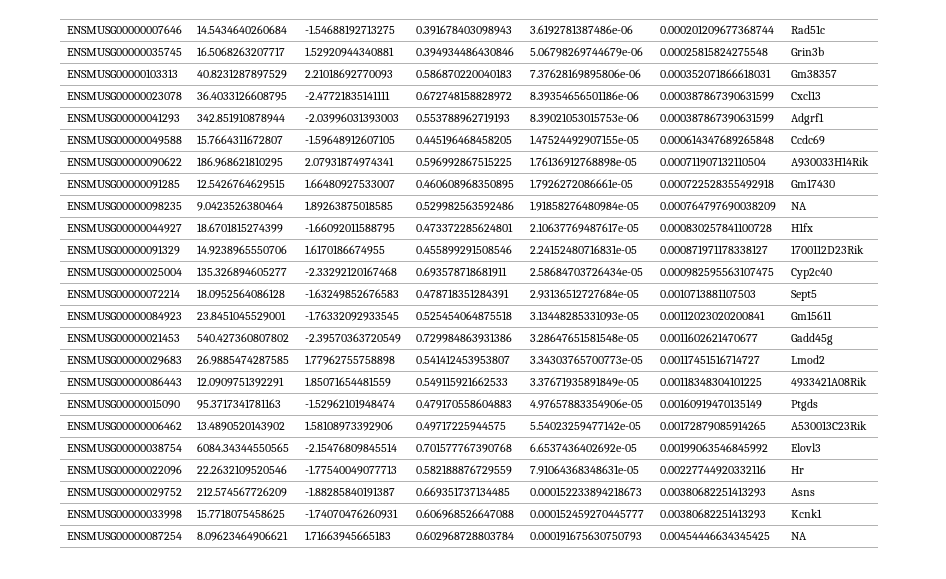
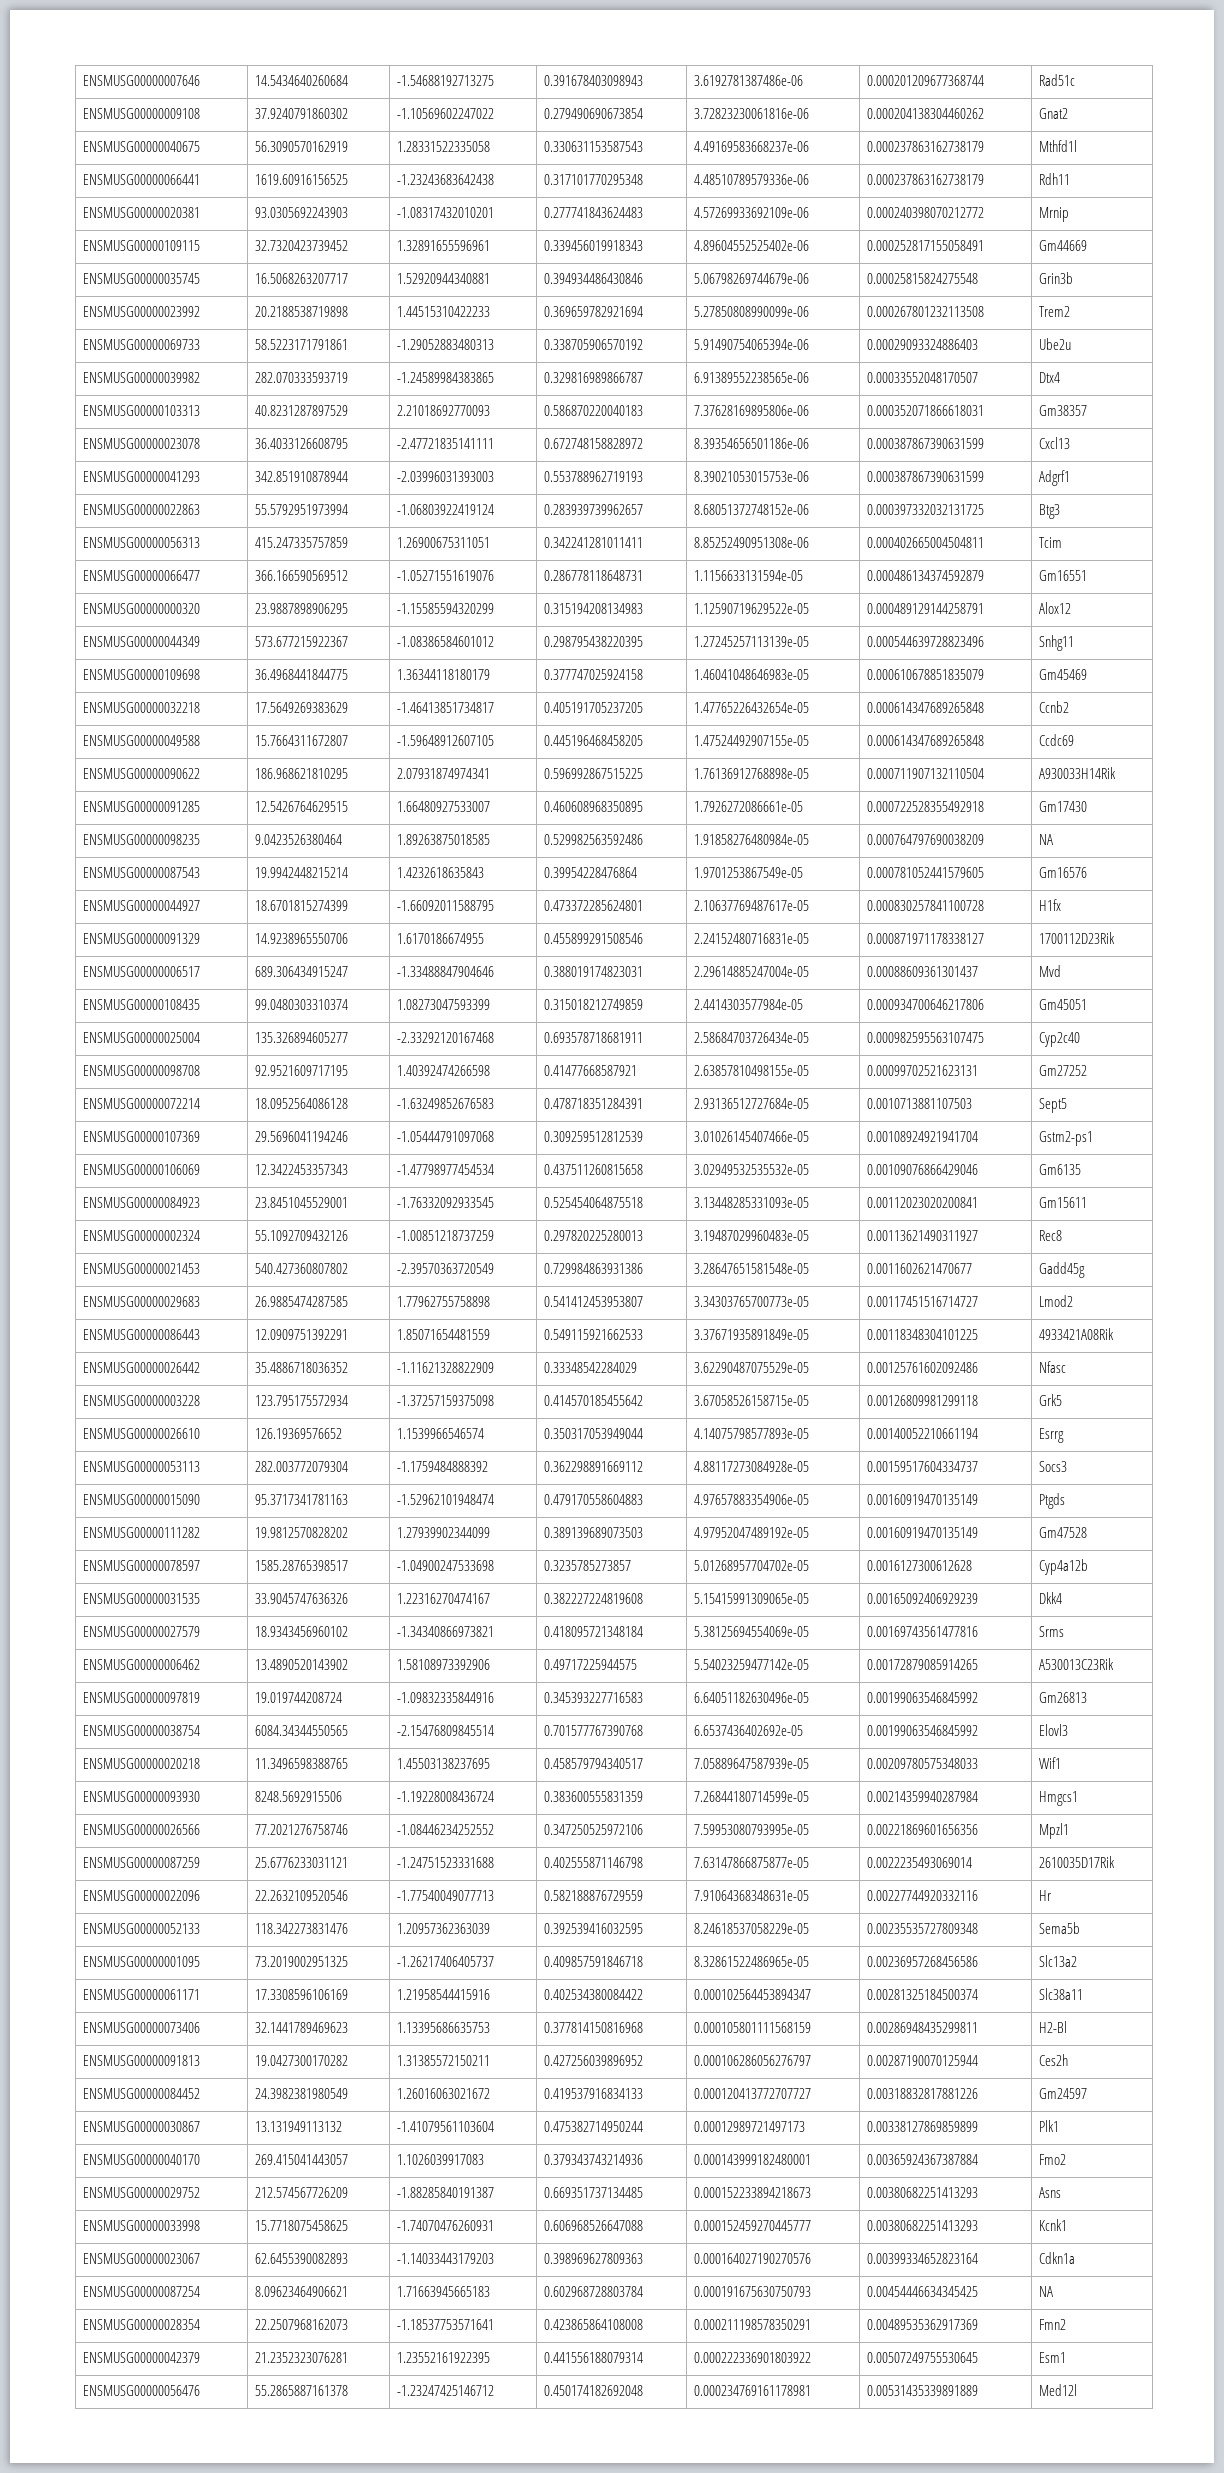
(826, 29) none -> [83,108,201,119] [255,108,349,119] [397,108,495,119] [544,108,644,119] [694,108,810,119] [867,108,985,119] [1039,108,1069,119] [83,141,201,152] [255,141,349,152] [397,141,491,152] [544,141,644,152] [694,141,810,152] [867,141,985,152] [1039,140,1078,152] [83,174,201,185] [255,174,349,185] [397,174,495,185] [544,174,644,185] [694,174,810,185] [867,174,985,185] [1039,173,1071,185] [83,207,201,218] [255,207,349,218] [397,207,495,218] [544,207,644,218] [694,207,810,218] [867,207,985,218] [1039,207,1070,222] [83,240,201,251] [255,240,349,251] [397,240,491,251] [544,240,644,251] [694,240,810,251] [867,240,985,251] [1039,240,1088,251] // ENSMUSG00000009108 | 37.9240791860302 | -1.10569602247022 | 0.279490690673854 | 3.72823230061816e-06 | 0.000204138304460262 | Gnat2 // ENSMUSG00000040675 | 56.3090570162919 | 1.28331522335058 | 0.330631153587543 | 4.49169583668237e-06 | 0.000237863162738179 | Mthfd1l // ENSMUSG00000066441 | 1619.60916156525 | -1.23243683642438 | 0.317101770295348 | 4.48510789579336e-06 | 0.000237863162738179 | Rdh11 // ENSMUSG00000020381 | 93.0305692243903 | -1.08317432010201 | 0.277741843624483 | 4.57269933692109e-06 | 0.000240398070212772 | Mrnip // ENSMUSG00000109115 | 32.7320423739452 | 1.32891655596961 | 0.339456019918343 | 4.89604552525402e-06 | 0.000252817155058491 | Gm44669
(825, 51) none -> [83,306,201,317] [255,306,349,317] [397,306,491,317] [544,306,644,317] [694,306,810,317] [867,306,985,317] [1039,306,1071,317] [83,339,201,350] [255,339,349,350] [397,339,495,350] [544,339,644,350] [694,339,810,350] [867,339,979,350] [1039,338,1072,350] [83,372,201,383] [255,372,349,383] [397,372,495,383] [544,372,644,383] [694,372,810,383] [867,372,979,383] [1039,372,1061,383] // ENSMUSG00000023992 | 20.2188538719898 | 1.44515310422233 | 0.369659782921694 | 5.27850808990099e-06 | 0.000267801232113508 | Trem2 // ENSMUSG00000069733 | 58.5223171791861 | -1.29052883480313 | 0.338705906570192 | 5.91490754065394e-06 | 0.00029093324886403 | Ube2u // ENSMUSG00000039982 | 282.070333593719 | -1.24589984383865 | 0.329816989866787 | 6.91389552238565e-06 | 0.00033552048170507 | Dtx4
(825, 119) none -> [83,504,201,515] [255,504,349,515] [397,504,495,515] [544,504,644,515] [694,504,810,515] [867,504,985,515] [1039,504,1061,519] [83,537,201,548] [255,537,349,548] [397,537,491,548] [544,537,644,548] [694,537,810,548] [867,537,985,548] [1039,537,1063,548] [83,570,201,581] [255,570,349,581] [397,570,495,581] [544,570,644,581] [694,570,804,581] [867,570,985,581] [1039,570,1088,581] [83,603,201,614] [255,603,349,614] [397,603,495,614] [544,603,644,614] [694,603,810,614] [867,603,985,614] [1039,602,1072,614] [83,636,201,647] [255,636,349,647] [397,636,495,647] [544,636,644,647] [694,636,810,647] [867,636,985,647] [1039,635,1075,651] [83,669,201,680] [255,669,349,680] [397,669,491,680] [544,669,644,680] [694,669,810,680] [867,669,985,680] [1039,669,1088,680] [83,702,201,713] [255,702,349,713] [397,702,495,713] [544,702,644,713] [694,702,810,713] [867,702,985,713] [1039,701,1070,713] // ENSMUSG00000022863 | 55.5792951973994 | -1.06803922419124 | 0.283939739962657 | 8.68051372748152e-06 | 0.000397332032131725 | Btg3 // ENSMUSG00000056313 | 415.247335757859 | 1.26900675311051 | 0.342241281011411 | 8.85252490951308e-06 | 0.000402665004504811 | Tcim // ENSMUSG00000066477 | 366.166590569512 | -1.05271551619076 | 0.286778118648731 | 1.1156633131594e-05 | 0.000486134374592879 | Gm16551 // ENSMUSG00000000320 | 23.9887898906295 | -1.15585594320299 | 0.315194208134983 | 1.12590719629522e-05 | 0.000489129144258791 | Alox12 // ENSMUSG00000044349 | 573.677215922367 | -1.08386584601012 | 0.298795438220395 | 1.27245257113139e-05 | 0.000544639728823496 | Snhg11 // ENSMUSG00000109698 | 36.4968441844775 | 1.36344118180179 | 0.377747025924158 | 1.46041048646983e-05 | 0.000610678851835079 | Gm45469 // ENSMUSG00000032218 | 17.5649269383629 | -1.46413851734817 | 0.405191705237205 | 1.47765226432654e-05 | 0.000614347689265848 | Ccnb2
(808, 206) none -> [83,867,201,878] [255,867,349,878] [397,867,485,878] [544,867,638,878] [694,867,804,878] [867,867,985,878] [1039,867,1088,878] // ENSMUSG00000087543 | 19.9942448215214 | 1.4232618635843 | 0.39954228476864 | 1.9701253867549e-05 | 0.000781052441579605 | Gm16576
(865, 249) none -> [83,966,201,977] [255,966,349,977] [397,966,495,977] [544,966,644,977] [694,966,810,977] [867,966,979,977] [1039,965,1062,977] [83,999,201,1010] [255,999,349,1010] [397,999,491,1010] [544,999,644,1010] [694,999,804,1010] [867,999,985,1010] [1039,999,1088,1010] // ENSMUSG00000006517 | 689.306434915247 | -1.33488847904646 | 0.388019174823031 | 2.29614885247004e-05 | 0.00088609361301437 | Mvd // ENSMUSG00000108435 | 99.0480303310374 | 1.08273047593399 | 0.315018212749859 | 2.4414303577984e-05 | 0.000934700646217806 | Gm45051
(833, 273) none -> [83,1065,201,1076] [255,1065,349,1076] [397,1065,491,1076] [544,1065,638,1076] [694,1065,810,1076] [867,1065,979,1076] [1039,1065,1088,1076] // ENSMUSG00000098708 | 92.9521609717195 | 1.40392474266598 | 0.41477668587921 | 2.63857810498155e-05 | 0.00099702521623131 | Gm27252
(818, 295) none -> [83,1131,201,1142] [255,1131,349,1142] [397,1131,495,1142] [544,1131,644,1142] [694,1131,810,1142] [867,1131,979,1142] [1039,1131,1094,1146] [83,1164,201,1175] [255,1164,349,1175] [397,1164,495,1175] [544,1164,644,1175] [694,1164,810,1175] [867,1164,979,1175] [1039,1164,1082,1175] // ENSMUSG00000107369 | 29.5696041194246 | -1.05444791097068 | 0.309259512812539 | 3.01026145407466e-05 | 0.00108924921941704 | Gstm2-ps1 // ENSMUSG00000106069 | 12.3422453357343 | -1.47798977454534 | 0.437511260815658 | 3.02949532535532e-05 | 0.00109076866429046 | Gm6135
(833, 315) none -> [83,1230,201,1241] [255,1230,349,1241] [397,1230,495,1241] [544,1230,644,1241] [694,1230,810,1241] [867,1230,979,1241] [1039,1230,1063,1241] // ENSMUSG00000002324 | 55.1092709432126 | -1.00851218737259 | 0.297820225280013 | 3.19487029960483e-05 | 0.00113621490311927 | Rec8
(868, 382) none -> [83,1362,201,1373] [255,1362,349,1373] [397,1362,495,1373] [544,1362,638,1373] [694,1362,810,1373] [867,1362,979,1373] [1039,1361,1067,1373] [83,1395,201,1406] [255,1395,349,1406] [397,1395,495,1406] [544,1395,644,1406] [694,1395,810,1406] [867,1395,979,1406] [1039,1394,1063,1406] [83,1428,201,1439] [255,1428,343,1439] [397,1428,485,1439] [544,1428,644,1439] [694,1428,810,1439] [867,1428,979,1439] [1039,1428,1065,1443] [83,1461,201,1472] [255,1461,349,1472] [397,1461,489,1472] [544,1461,644,1472] [694,1461,810,1472] [867,1461,979,1472] [1039,1461,1068,1472] // ENSMUSG00000026442 | 35.4886718036352 | -1.11621328822909 | 0.33348542284029 | 3.62290487075529e-05 | 0.00125761602092486 | Nfasc // ENSMUSG00000003228 | 123.795175572934 | -1.37257159375098 | 0.414570185455642 | 3.67058526158715e-05 | 0.00126809981299118 | Grk5 // ENSMUSG00000026610 | 126.19369576652 | 1.1539966546574 | 0.350317053949044 | 4.14075798577893e-05 | 0.00140052210661194 | Esrrg // ENSMUSG00000053113 | 282.003772079304 | -1.1759484888392 | 0.362298891669112 | 4.88117273084928e-05 | 0.00159517604334737 | Socs3
(819, 405) none -> [83,1527,201,1538] [255,1527,349,1538] [397,1527,491,1538] [544,1527,644,1538] [694,1527,810,1538] [867,1527,979,1538] [1039,1527,1088,1538] [83,1560,201,1571] [255,1560,349,1571] [397,1560,495,1571] [544,1560,632,1571] [694,1560,810,1571] [867,1560,973,1571] [1039,1559,1089,1575] [83,1593,201,1604] [255,1593,349,1604] [397,1593,491,1604] [544,1593,644,1604] [694,1593,810,1604] [867,1593,979,1604] [1039,1592,1063,1604] [83,1626,201,1637] [255,1626,349,1637] [397,1626,495,1637] [544,1626,644,1637] [694,1626,810,1637] [867,1626,979,1637] [1039,1626,1065,1637] // ENSMUSG00000111282 | 19.9812570828202 | 1.27939902344099 | 0.389139689073503 | 4.97952047489192e-05 | 0.00160919470135149 | Gm47528 // ENSMUSG00000078597 | 1585.28765398517 | -1.04900247533698 | 0.3235785273857 | 5.01268957704702e-05 | 0.0016127300612628 | Cyp4a12b // ENSMUSG00000031535 | 33.9045747636326 | 1.22316270474167 | 0.382227224819608 | 5.15415991309065e-05 | 0.00165092406929239 | Dkk4 // ENSMUSG00000027579 | 18.9343456960102 | -1.34340866973821 | 0.418095721348184 | 5.38125694554069e-05 | 0.00169743561477816 | Srms
(868, 425) none -> [83,1692,201,1703] [255,1692,343,1703] [397,1692,495,1703] [544,1692,644,1703] [694,1692,810,1703] [867,1692,979,1703] [1039,1692,1088,1703] // ENSMUSG00000097819 | 19.019744208724 | -1.09832335844916 | 0.345393227716583 | 6.64051182630496e-05 | 0.00199063546845992 | Gm26813
(822, 447) none -> [83,1758,201,1769] [255,1758,349,1769] [397,1758,491,1769] [544,1758,644,1769] [694,1758,810,1769] [867,1758,979,1769] [1039,1757,1062,1769] [83,1791,201,1802] [255,1791,343,1802] [397,1791,495,1802] [544,1791,644,1802] [694,1791,810,1802] [867,1791,979,1802] [1039,1791,1079,1806] [83,1824,201,1835] [255,1824,349,1835] [397,1824,495,1835] [544,1824,644,1835] [694,1824,810,1835] [867,1824,979,1835] [1039,1823,1070,1839] [83,1857,201,1868] [255,1857,349,1868] [397,1857,495,1868] [544,1857,644,1868] [694,1857,810,1868] [867,1857,973,1868] [1039,1856,1116,1868] // ENSMUSG00000020218 | 11.3496598388765 | 1.45503138237695 | 0.458579794340517 | 7.05889647587939e-05 | 0.00209780575348033 | Wif1 // ENSMUSG00000093930 | 8248.5692915506 | -1.19228008436724 | 0.383600555831359 | 7.26844180714599e-05 | 0.00214359940287984 | Hmgcs1 // ENSMUSG00000026566 | 77.2021276758746 | -1.08446234252552 | 0.347250525972106 | 7.59953080793995e-05 | 0.00221869601656356 | Mpzl1 // ENSMUSG00000087259 | 25.6776233031121 | -1.24751523331688 | 0.402555871146798 | 7.63147866875877e-05 | 0.0022235493069014 | 2610035D17Rik
(805, 470) none -> [83,1923,201,1934] [255,1923,349,1934] [397,1923,491,1934] [544,1923,644,1934] [694,1923,810,1934] [867,1923,979,1934] [1039,1922,1081,1934] [83,1956,201,1967] [255,1956,349,1967] [397,1956,495,1967] [544,1956,644,1967] [694,1956,810,1967] [867,1956,979,1967] [1039,1955,1078,1967] [83,1989,201,2000] [255,1989,349,2000] [397,1989,491,2000] [544,1989,644,2000] [694,1989,812,2000] [867,1989,979,2000] [1039,1988,1084,2000] [83,2022,201,2033] [255,2022,349,2033] [397,2022,491,2033] [544,2022,644,2033] [694,2022,812,2033] [867,2022,979,2033] [1039,2021,1068,2033] [83,2055,201,2066] [255,2055,349,2066] [397,2055,491,2066] [544,2055,644,2066] [694,2055,812,2066] [867,2055,979,2066] [1039,2054,1069,2066] [83,2088,201,2099] [255,2088,349,2099] [397,2088,491,2099] [544,2088,644,2099] [694,2088,812,2099] [867,2088,979,2099] [1039,2088,1088,2099] [83,2121,201,2132] [255,2121,343,2132] [397,2121,495,2132] [544,2121,644,2132] [694,2121,806,2132] [867,2121,979,2132] [1039,2120,1060,2132] [83,2154,201,2165] [255,2154,349,2165] [397,2154,485,2165] [544,2154,644,2165] [694,2154,812,2165] [867,2154,979,2165] [1039,2154,1067,2165] // ENSMUSG00000052133 | 118.342273831476 | 1.20957362363039 | 0.392539416032595 | 8.24618537058229e-05 | 0.00235535727809348 | Sema5b // ENSMUSG00000001095 | 73.2019002951325 | -1.26217406405737 | 0.409857591846718 | 8.32861522486965e-05 | 0.00236957268456586 | Slc13a2 // ENSMUSG00000061171 | 17.3308596106169 | 1.21958544415916 | 0.402534380084422 | 0.000102564453894347 | 0.00281325184500374 | Slc38a11 // ENSMUSG00000073406 | 32.1441789469623 | 1.13395686635753 | 0.377814150816968 | 0.000105801111568159 | 0.00286948435299811 | H2-Bl // ENSMUSG00000091813 | 19.0427300170282 | 1.31385572150211 | 0.427256039896952 | 0.000106286056276797 | 0.00287190070125944 | Ces2h // ENSMUSG00000084452 | 24.3982381980549 | 1.26016063021672 | 0.419537916834133 | 0.000120413772707727 | 0.00318832817881226 | Gm24597 // ENSMUSG00000030867 | 13.131949113132 | -1.41079561103604 | 0.475382714950244 | 0.00012989721497173 | 0.00338127869859899 | Plk1 // ENSMUSG00000040170 | 269.415041443057 | 1.1026039917083 | 0.379343743214936 | 0.000143999182480001 | 0.00365924367387884 | Fmo2
(823, 513) none -> [83,2253,201,2264] [255,2253,349,2264] [397,2253,495,2264] [544,2253,644,2264] [694,2253,812,2264] [867,2253,979,2264] [1039,2252,1076,2264] // ENSMUSG00000023067 | 62.6455390082893 | -1.14033443179203 | 0.398969627809363 | 0.000164027190270576 | 0.00399334652823164 | Cdkn1a
(808, 536) none -> [83,2319,201,2330] [255,2319,349,2330] [397,2319,495,2330] [544,2319,644,2330] [694,2319,812,2330] [867,2319,979,2330] [1039,2319,1067,2330] [83,2352,201,2363] [255,2352,349,2363] [397,2352,491,2363] [544,2352,644,2363] [694,2352,812,2363] [867,2352,979,2363] [1039,2352,1067,2363] [83,2385,201,2396] [255,2385,349,2396] [397,2385,495,2396] [544,2385,644,2396] [694,2385,812,2396] [867,2385,979,2396] [1039,2384,1078,2396] // ENSMUSG00000028354 | 22.2507968162073 | -1.18537753571641 | 0.423865864108008 | 0.000211198578350291 | 0.00489535362917369 | Fmn2 // ENSMUSG00000042379 | 21.2352323076281 | 1.23552161922395 | 0.441556188079314 | 0.000222336901803922 | 0.00507249755530645 | Esm1 // ENSMUSG00000056476 | 55.2865887161378 | -1.23247425146712 | 0.450174182692048 | 0.000234769161178981 | 0.00531435339891889 | Med12l

